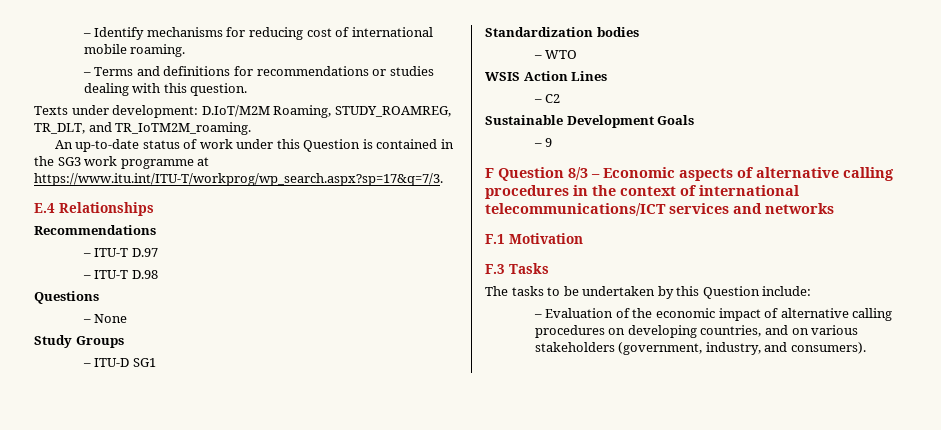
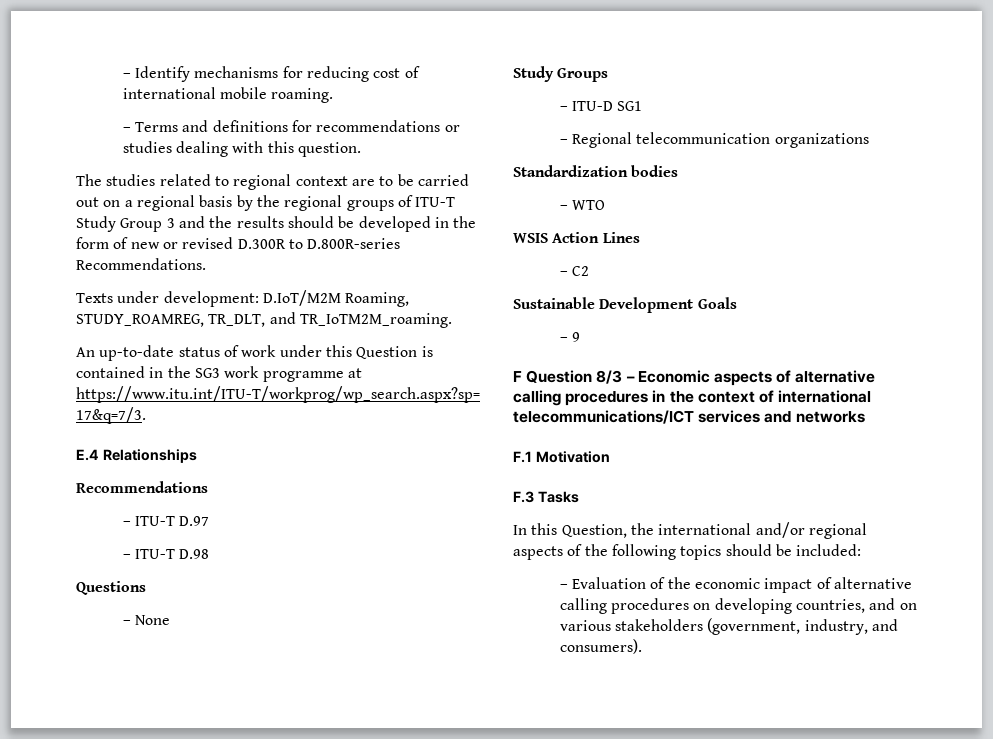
(248, 89) none -> [76,174,469,190] [76,195,456,211] [76,216,477,232] [76,237,401,249] [76,258,206,270] // The studies related to regional context are to be carried out on a regional basis by the regional groups of ITU-T Study Group 3 and the results should be developed in the form of new or revised D.300R to D.800R-series Recommendations.
(156, 362) none -> [559,132,869,148] // – Regional telecommunication organizations
[485,286,812,299] The tasks to be undertaken by this Question include: -> [513,522,867,539] [513,544,862,560] In this Question, the international and/or regional aspects of the following topics should be included:

